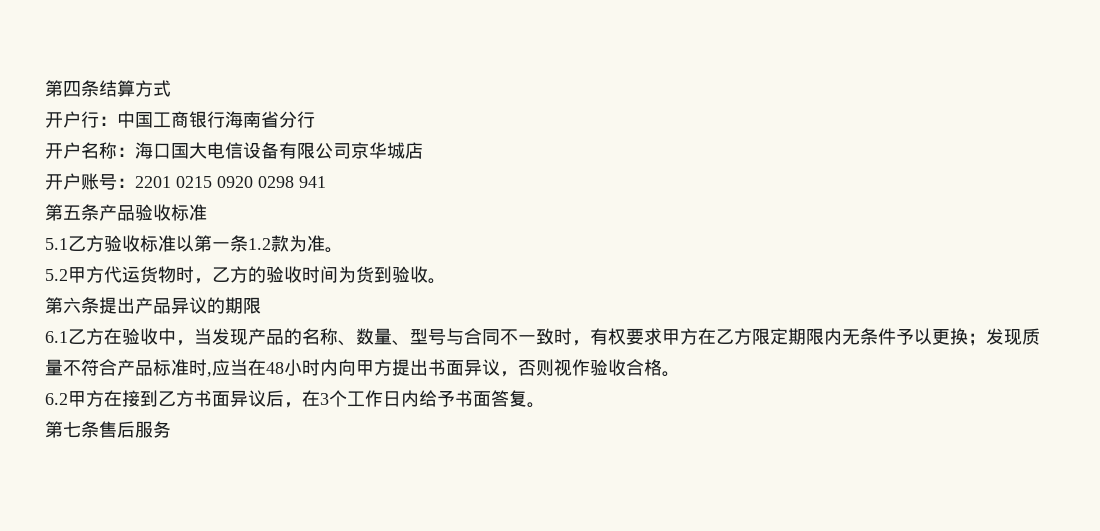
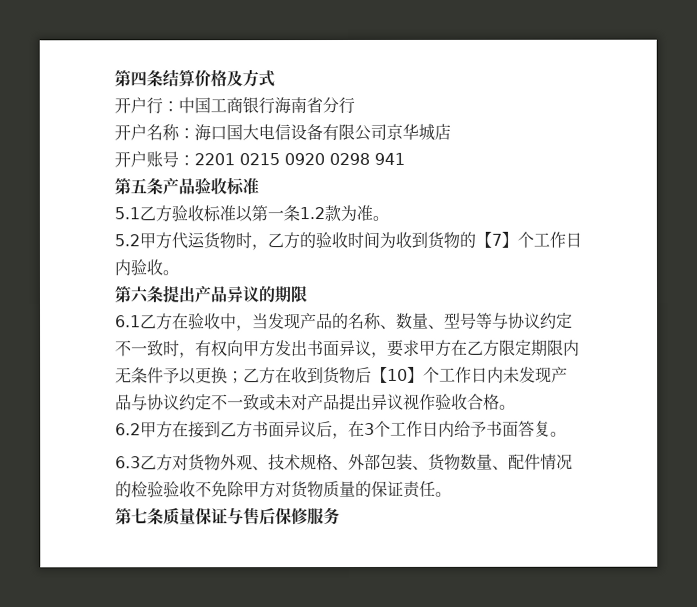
(135, 88) none -> [194,69,243,88] 价格及
[356,266,392,283] 货到 -> [395,231,582,249] [114,259,131,276] 收到货物的【7】个工作日内
[446,328,500,345] 与合同 -> [476,312,573,329] 等与协议约定
(626, 336) none -> [227,339,388,358] 向甲方发出书面异议，
[986,328,1040,345] [45,359,554,377] 发现质量不符合产品标准时,应当在48小时内向甲方提出书面异议，否则 -> [243,366,568,385] [115,392,404,412] 乙方在收到货物后【10】个工作日内未发现产品与协议约定不一致或未对产品提出异议
[45,421,135,438] 第七条售后 -> [115,453,573,472] [115,480,452,499] [115,507,308,526] 6.3乙方对货物外观、技术规格、外部包装、货物数量、配件情况的检验验收不免除甲方对货物质量的保证责任。 // 第七条质量保证与售后保修

